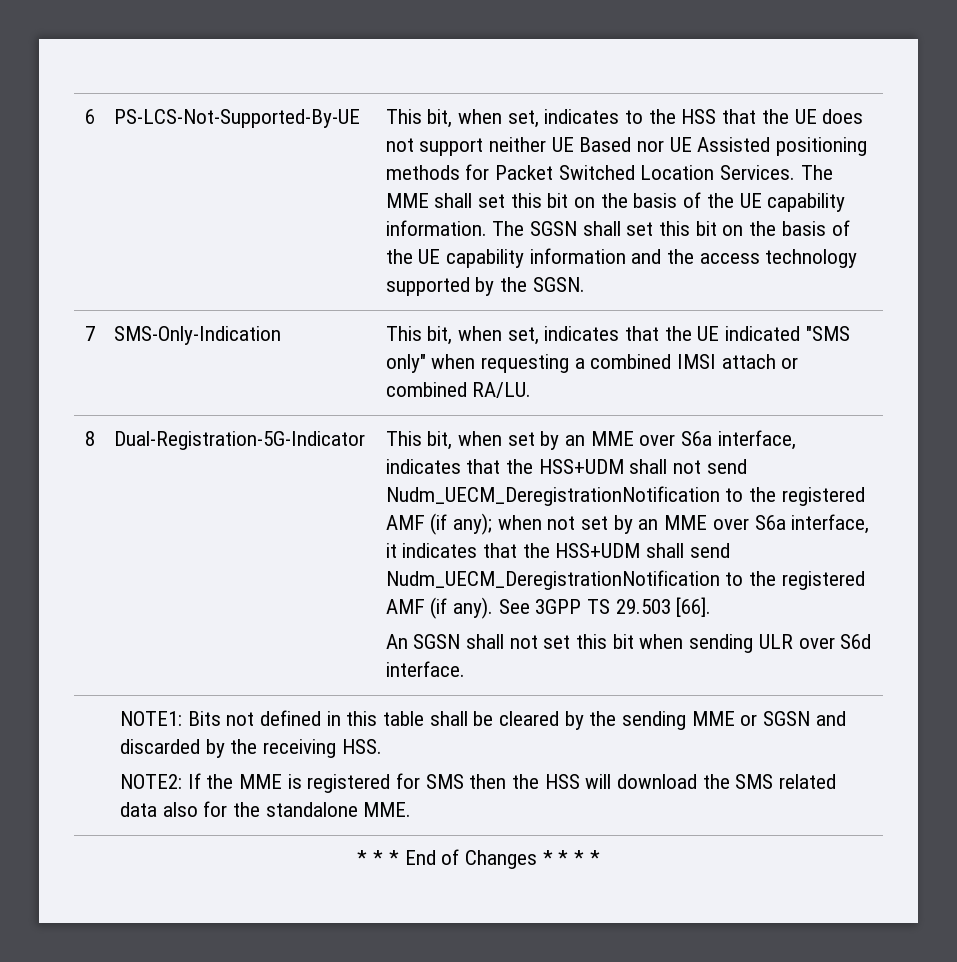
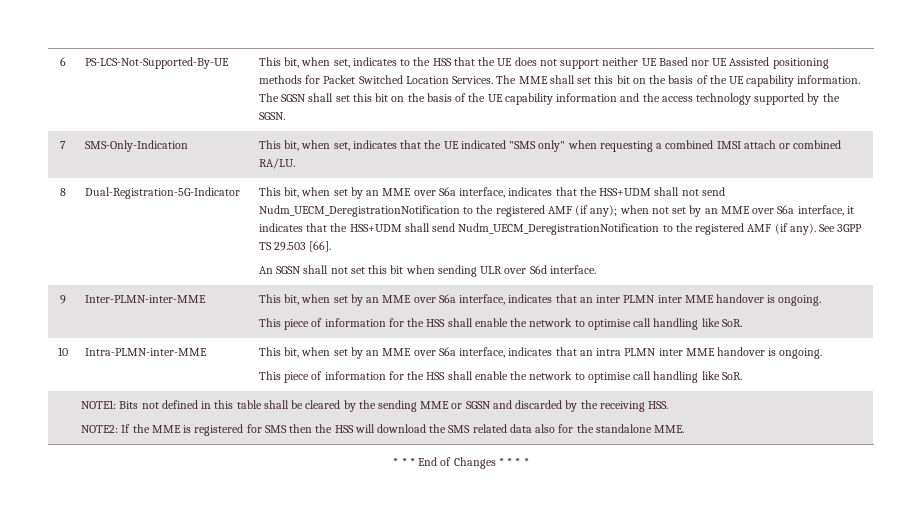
(465, 669) none -> [59,295,66,304] [84,295,206,303] [258,294,822,306] [258,318,742,330] [57,347,68,356] [84,348,207,356] [258,347,823,359] [258,371,742,383] // 9 | Inter-PLMN-inter-MME | This bit, when set by an MME over S6a interface, indicates that an inter PLMN inter MME handover is ongoing. // This piece of information for the HSS shall enable the network to optimise call handling like SoR. // 10 | Intra-PLMN-inter-MME | This bit, when set by an MME over S6a interface, indicates that an intra PLMN inter MME handover is ongoing. // This piece of information for the HSS shall enable the network to optimise call handling like SoR.

